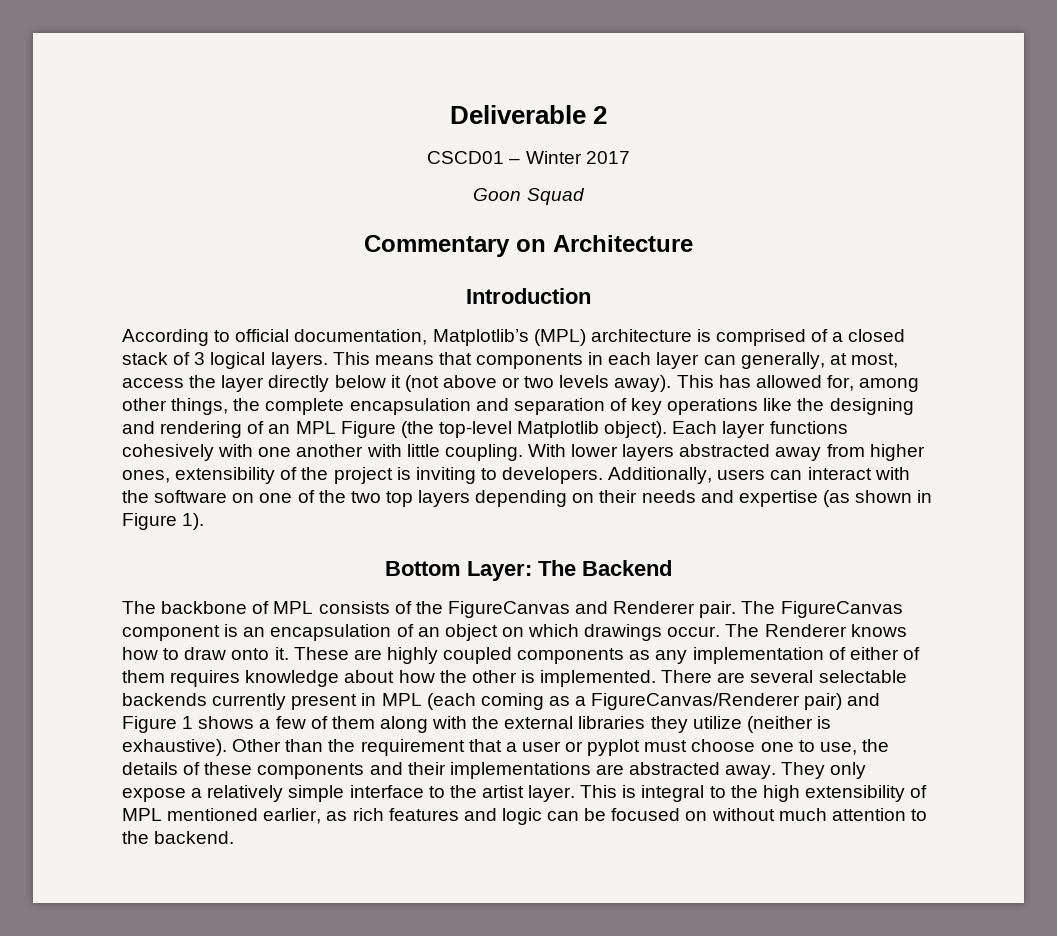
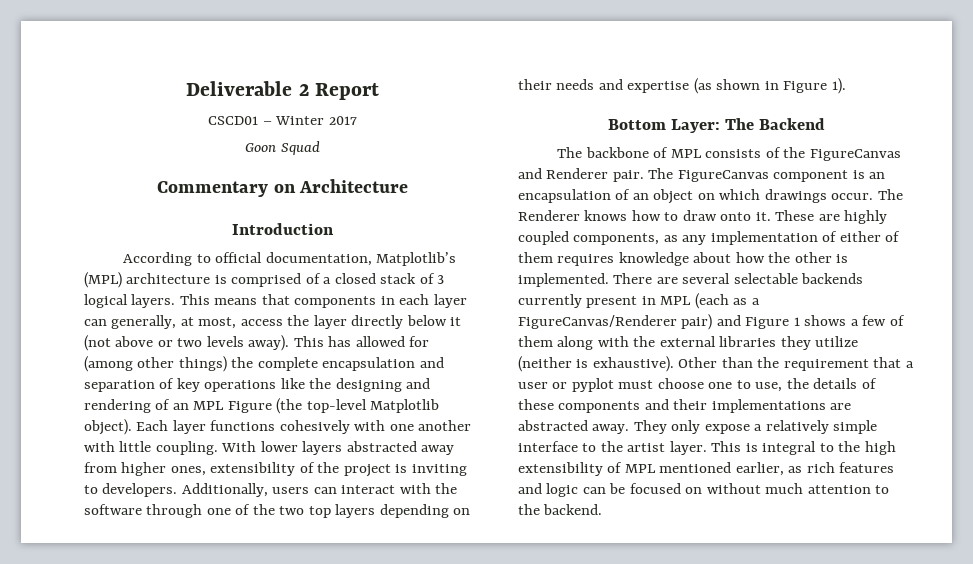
(608, 115) none -> [314,83,379,100] Report
[826,375,920,392] [122,398,229,415] for, among other things, -> [409,336,430,347] [84,356,227,372] for (among other things)
[232,493,255,503] on -> [146,504,203,518] through
[517,648,625,664] components -> [573,233,660,245] components,
[480,693,544,710] coming -> (729, 301) none

